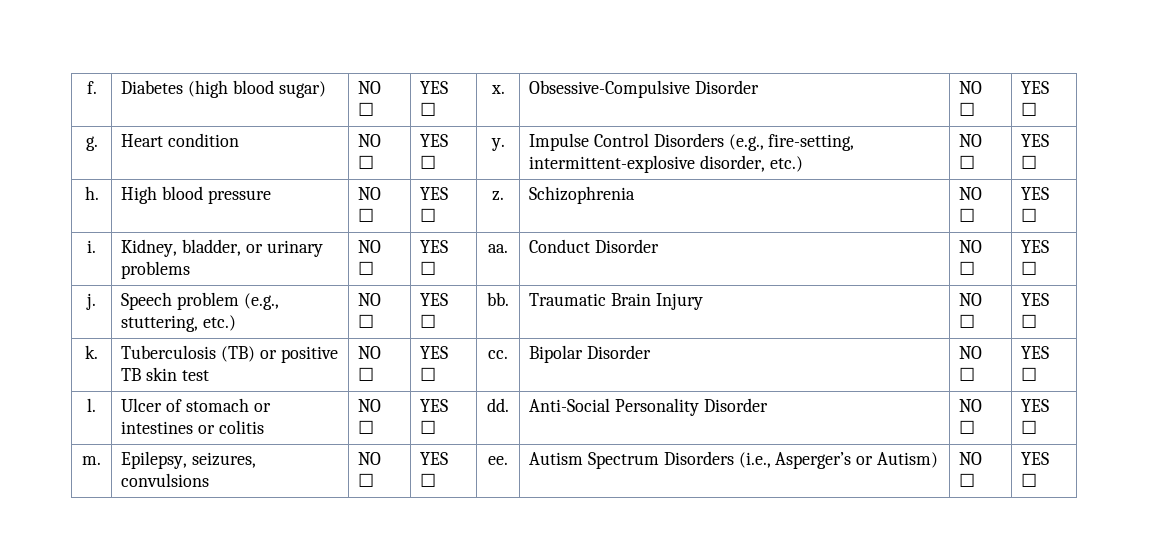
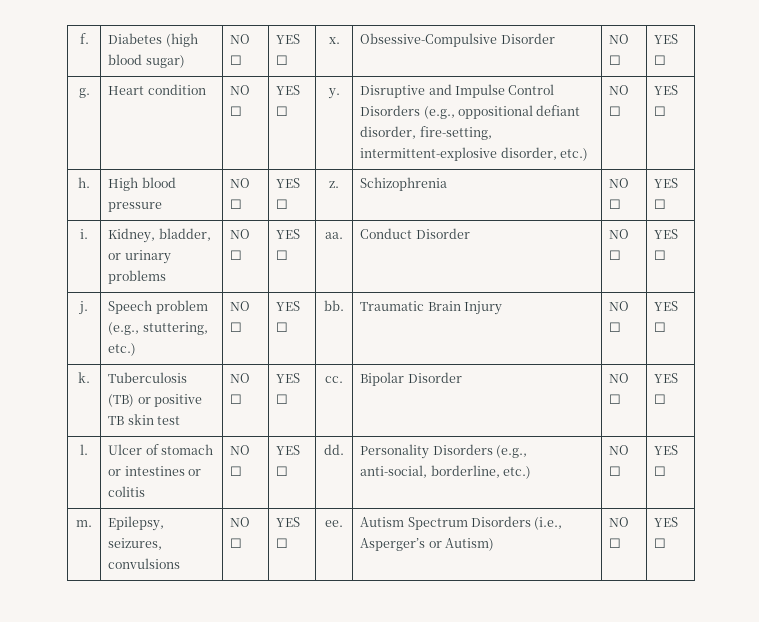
(505, 144) none -> [360,84,452,98] Disruptive and
(764, 142) none -> [458,105,581,119] [360,126,417,139] oppositional defiant disorder,
[529,398,768,416] Anti-Social Personality Disorder -> [360,444,528,459] [360,465,532,479] Personality Disorders (e.g., anti-social, borderline, etc.)

